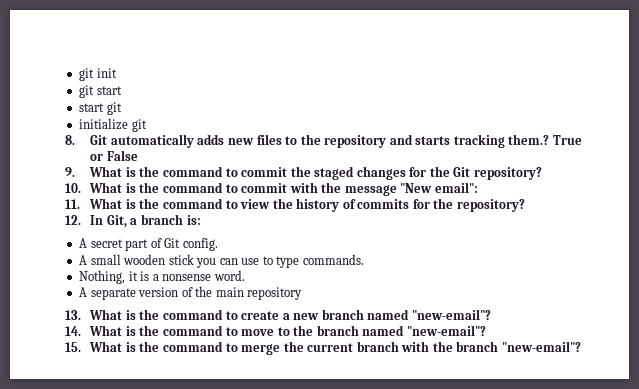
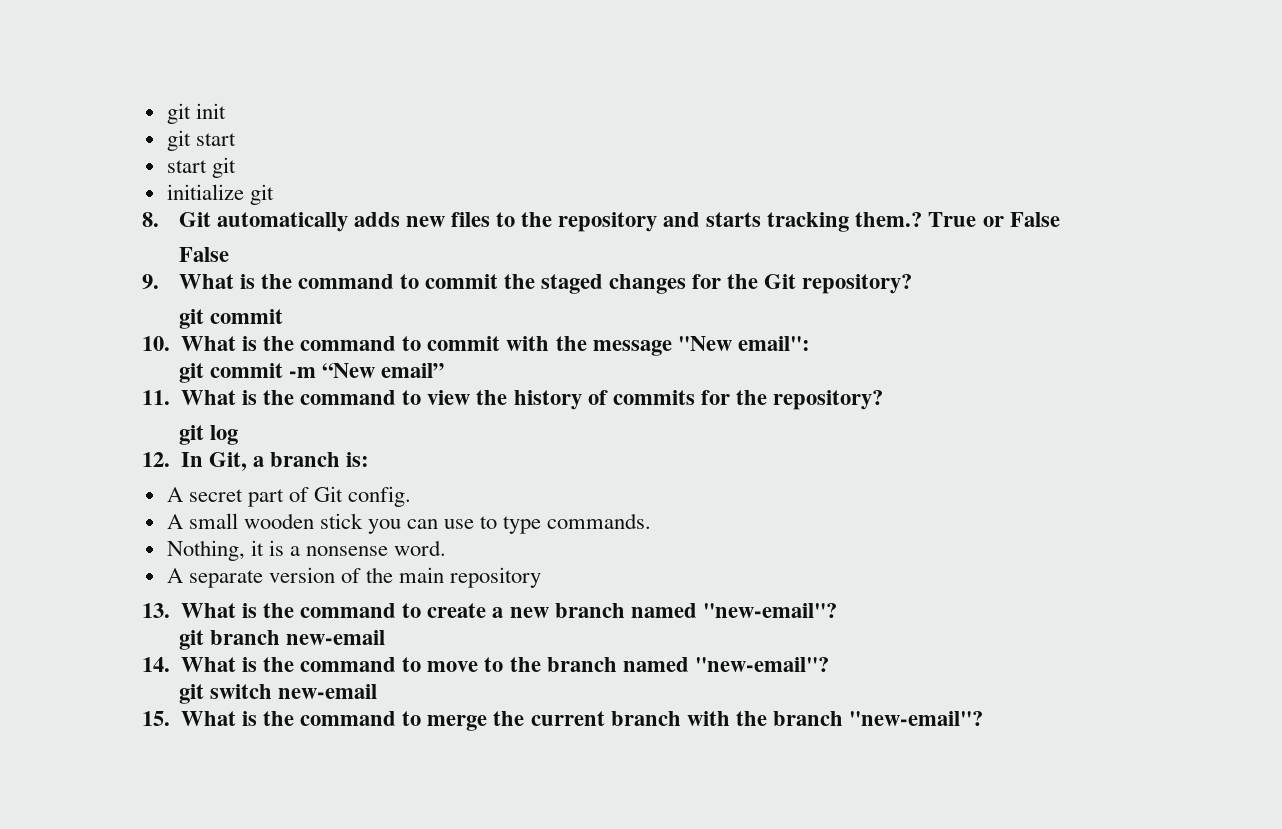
(138, 155) none -> [178,247,229,262] // False
(542, 173) none -> [178,309,283,329] // git commit
(478, 187) none -> [178,363,444,383] // git commit -m “New email”
(525, 205) none -> [178,425,238,445] // git log
(491, 314) none -> [178,630,385,650] // git branch new-email
(486, 330) none -> [178,684,377,704] // git switch new-email

